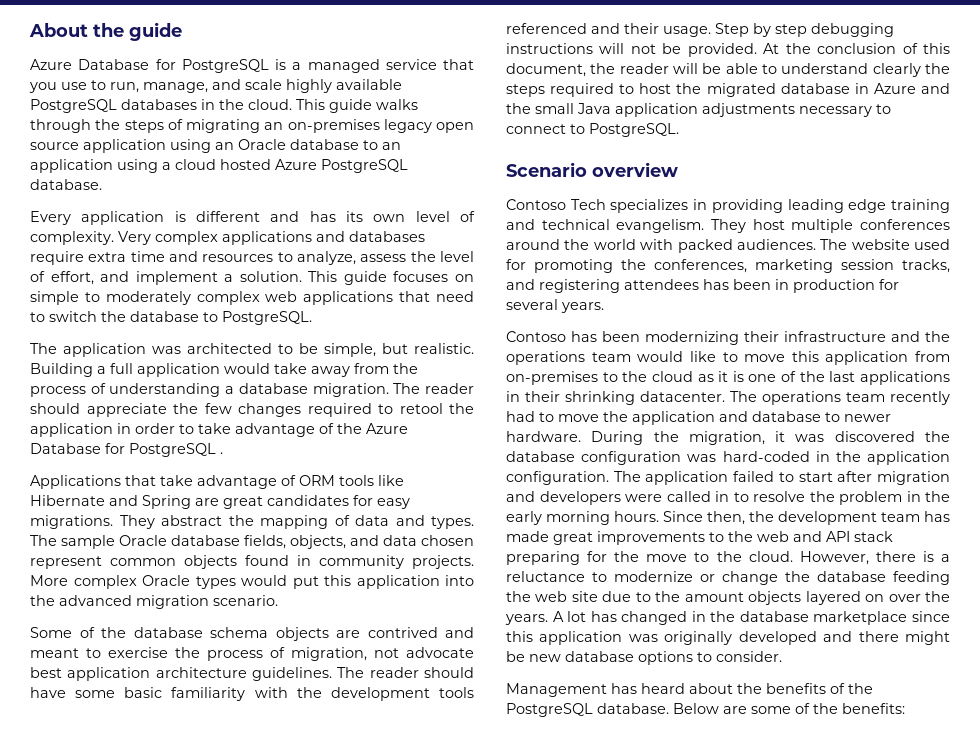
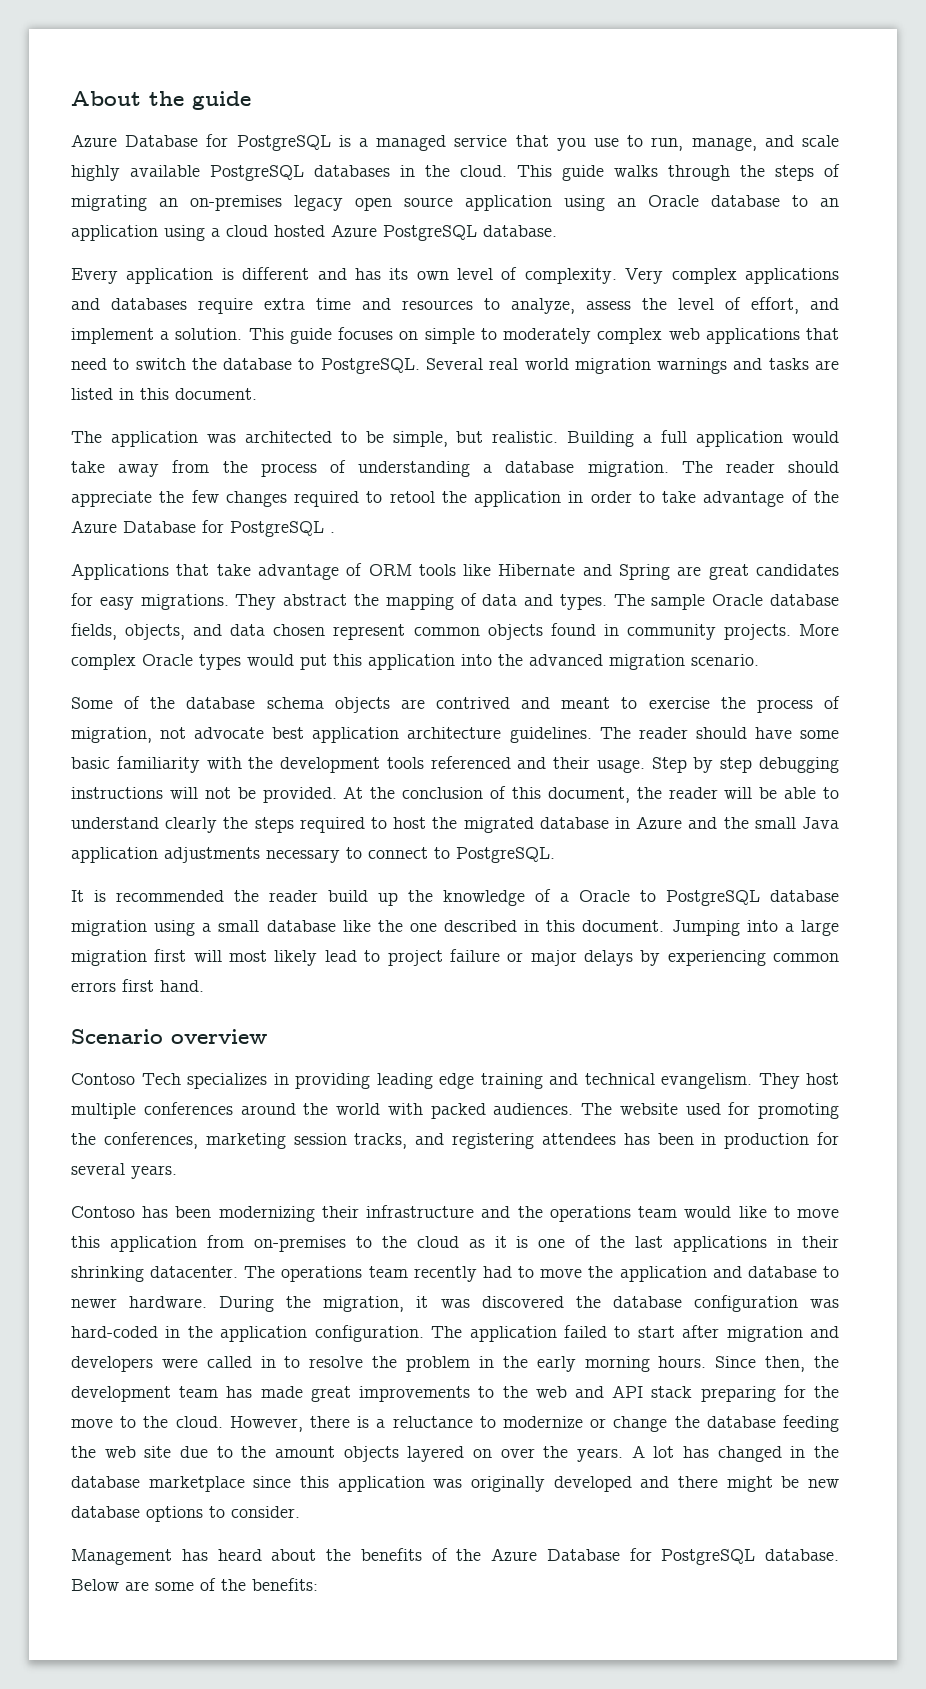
(312, 318) none -> [425,358,840,374] [71,388,257,400] Several real world migration warnings and tasks are listed in this document.
(679, 130) none -> [71,889,839,906] [71,920,839,936] [71,949,839,966] [71,979,204,992] // It is recommended the reader build up the knowledge of a Oracle to PostgreSQL database migration using a small database like the one described in this document. Jumping into a large migration first will most likely lead to project failure or major delays by experiencing common errors first hand.
(873, 688) none -> [491,1548,652,1561] Azure Database for

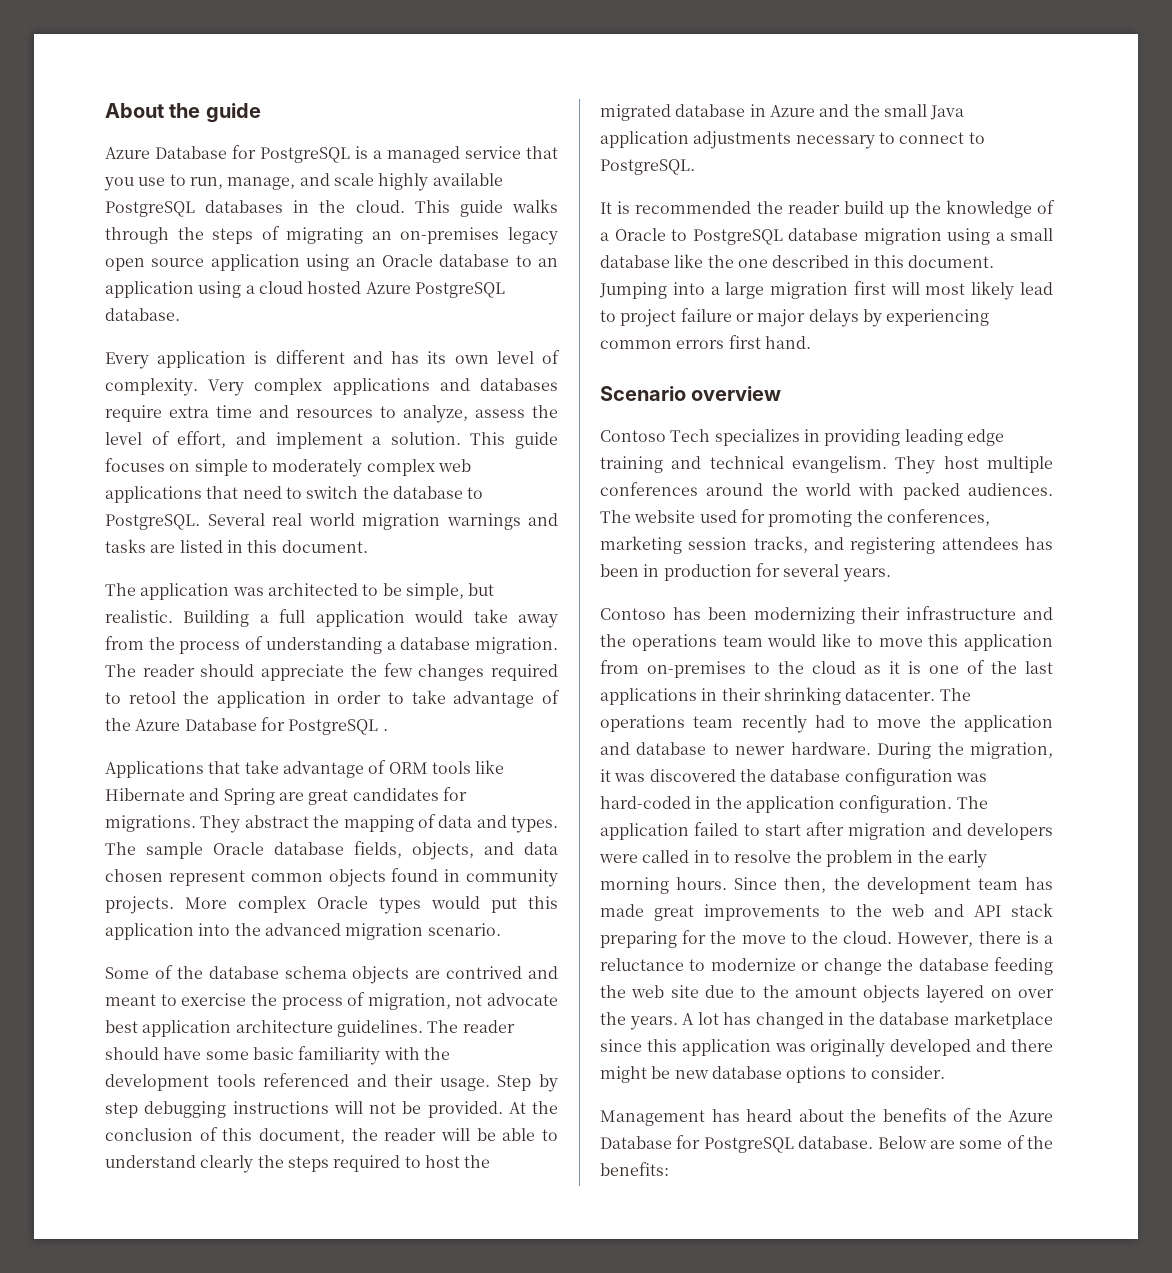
[99,597,134,610] easy -> (467, 794) none

